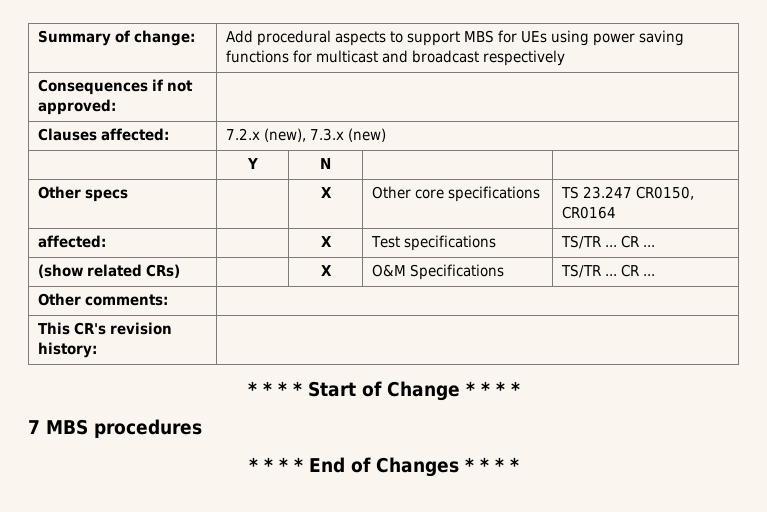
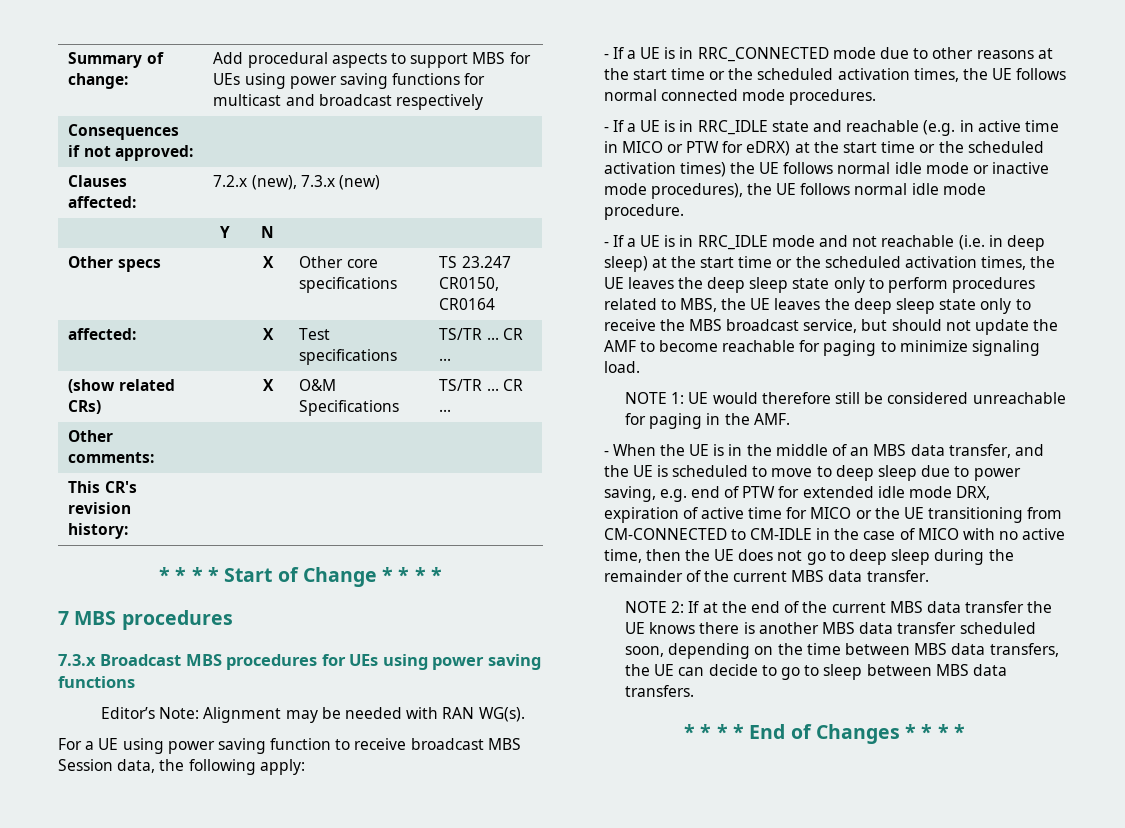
(202, 428) none -> [58,654,541,670] [58,676,135,688] [101,707,525,723] [58,738,521,754] [58,759,305,775] [603,47,1053,62] [603,68,1067,82] [603,89,877,105] [603,120,1059,136] [603,141,1044,156] [603,162,1050,177] [603,183,986,199] [603,204,684,220] [603,235,1045,251] [603,256,1056,272] [603,277,1036,293] [603,298,1031,314] [603,319,1059,335] [603,340,1041,356] [603,361,640,373] [625,392,1066,404] [625,413,790,429] [603,444,1044,458] [603,465,1021,481] [603,486,991,502] [603,507,1063,523] [603,528,1066,540] [603,549,1014,565] [603,570,929,582] [625,601,1053,613] [625,622,1036,634] [625,643,1059,659] [625,664,1007,680] [625,685,695,697] // 7.3.x Broadcast MBS procedures for UEs using power saving functions // Editor’s Note: Alignment may be needed with RAN WG(s). // For a UE using power saving function to receive broadcast MBS Session data, the following apply: // - If a UE is in RRC_CONNECTED mode due to other reasons at the start time or the scheduled activation times, the UE follows normal connected mode procedures. // - If a UE is in RRC_IDLE state and reachable (e.g. in active time in MICO or PTW for eDRX) at the start time or the scheduled activation times) the UE follows normal idle mode or inactive mode procedures), the UE follows normal idle mode procedure. // - If a UE is in RRC_IDLE mode and not reachable (i.e. in deep sleep) at the start time or the scheduled activation times, the UE leaves the deep sleep state only to perform procedures related to MBS, the UE leaves the deep sleep state only to receive the MBS broadcast service, but should not update the AMF to become reachable for paging to minimize signaling load. // NOTE 1: UE would therefore still be considered unreachable for paging in the AMF. // - When the UE is in the middle of an MBS data transfer, and the UE is scheduled to move to deep sleep due to power saving, e.g. end of PTW for extended idle mode DRX, expiration of active time for MICO or the UE transitioning from CM-CONNECTED to CM-IDLE in the case of MICO with no active time, then the UE does not go to deep sleep during the remainder of the current MBS data transfer. // NOTE 2: If at the end of the current MBS data transfer the UE knows there is another MBS data transfer scheduled soon, depending on the time between MBS data transfers, the UE can decide to go to sleep between MBS data transfers.

